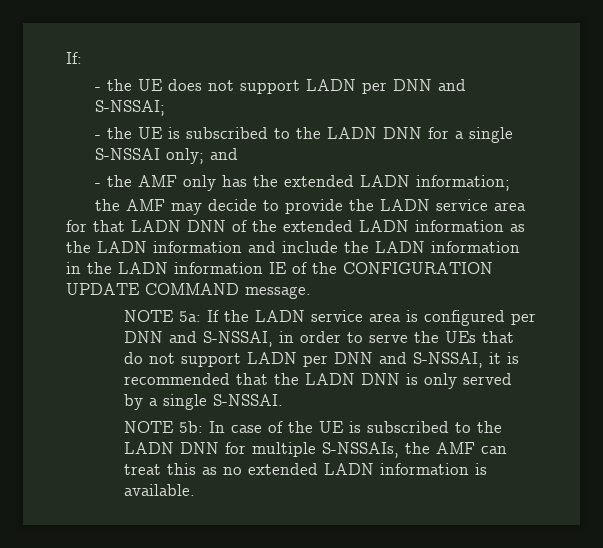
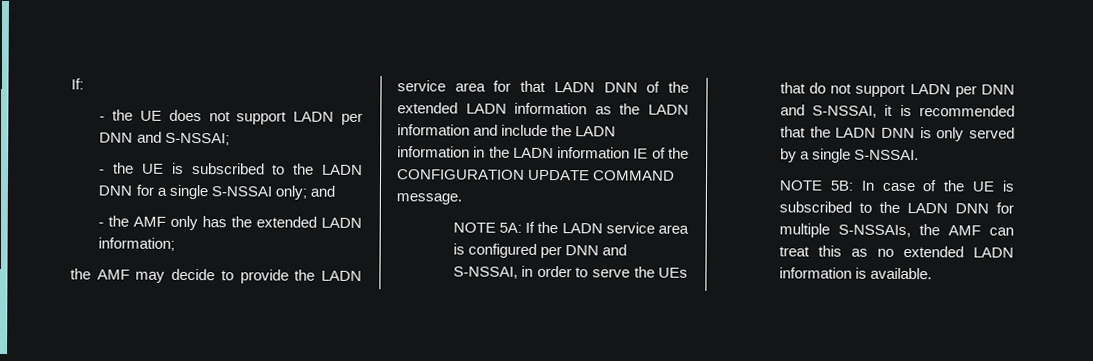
[179,311,202,322] 5a: -> [499,222,523,233] 5A:
[179,421,204,433] 5b: -> [829,180,854,191] 5B:

